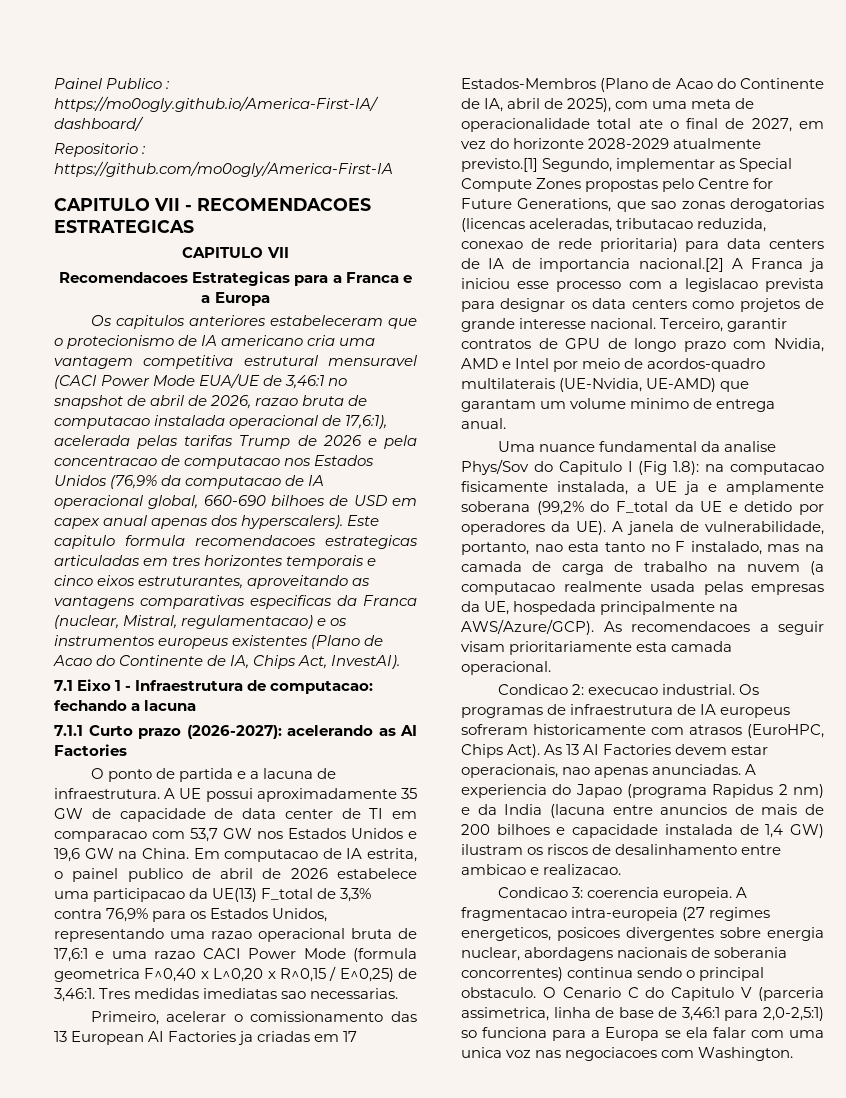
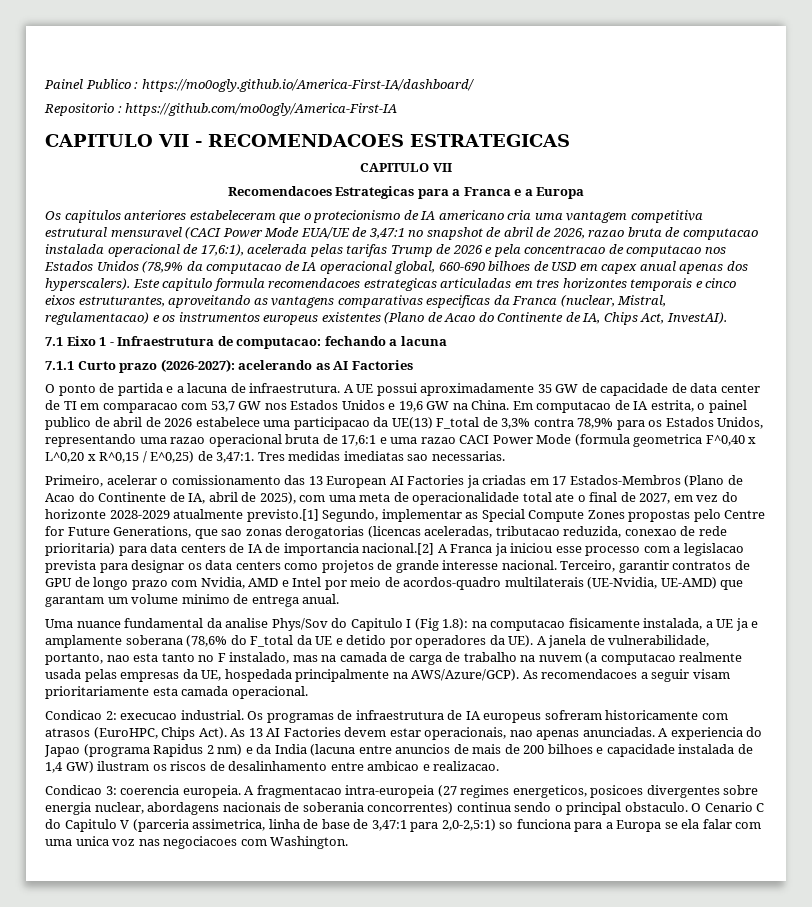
[285,375,325,389] 3,46:1 -> [368,228,405,239] 3,47:1
[110,475,158,489] (76,9% -> [142,261,184,273] (78,9%
[106,908,149,922] 76,9% -> [577,418,614,429] 78,9%
[54,988,95,1002] 3,46:1. -> [216,452,255,463] 3,47:1.
[536,501,584,515] (99,2% -> [186,635,228,647] (78,6%
[681,1007,720,1021] 3,46:1 -> [371,820,407,831] 3,47:1

